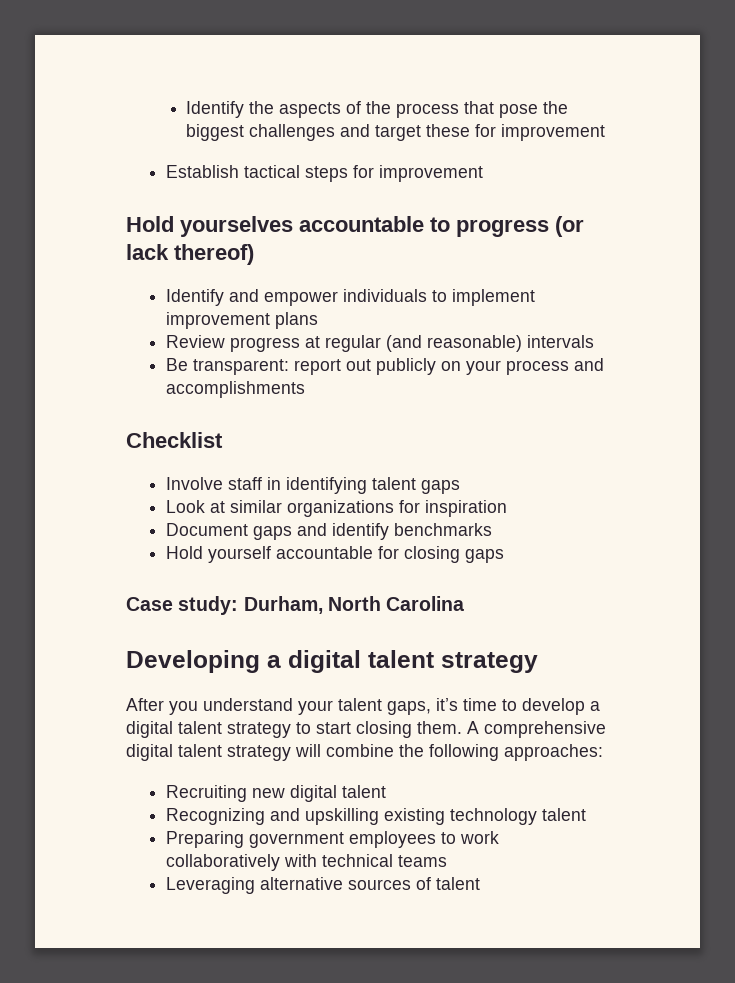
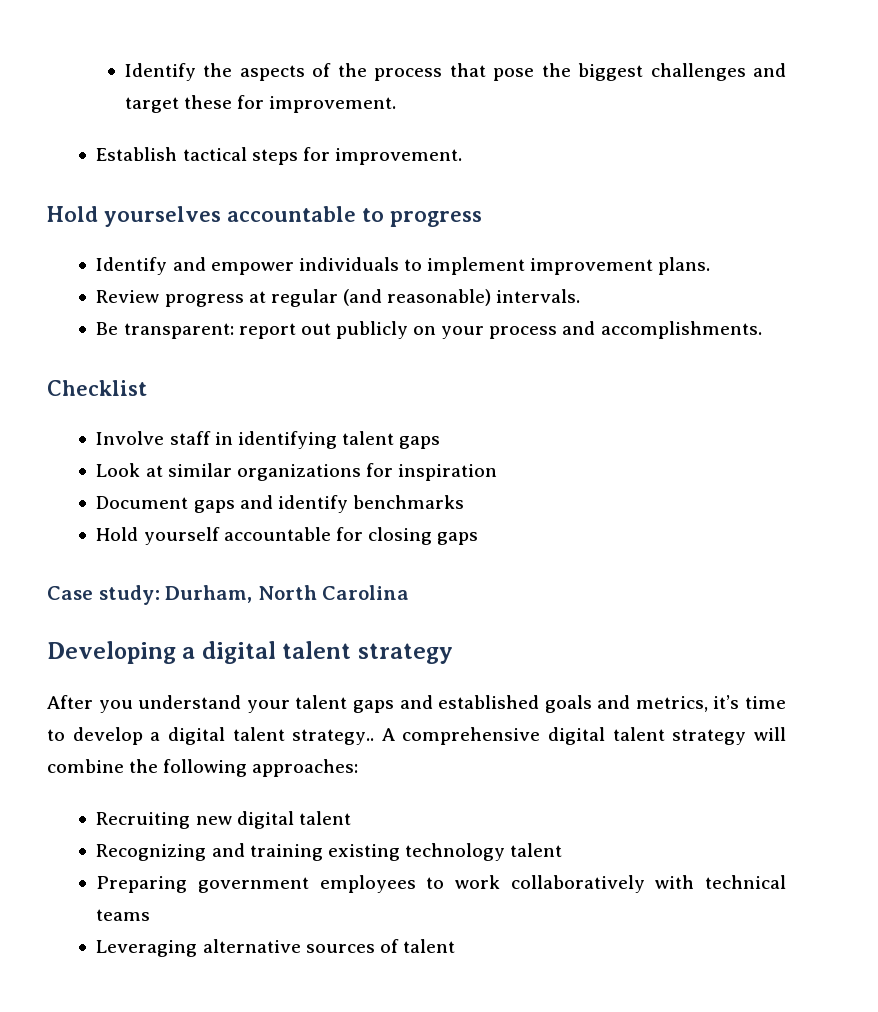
[501,124,606,141] improvement -> [269,96,397,113] improvement.
[378,165,483,182] improvement -> [334,148,462,165] improvement.
[555,216,584,237] [126,244,254,265] (or lack thereof) -> (482, 219) none
[274,312,318,329] plans -> [658,257,711,275] plans.
[526,335,594,348] intervals -> [496,289,581,303] intervals.
[165,381,305,398] accomplishments -> [600,321,762,339] accomplishments.
[387,701,431,715] gaps, -> [352,695,708,713] gaps and established goals and metrics,
[227,721,462,738] strategy to start closing them. -> [292,729,375,745] strategy..
[304,808,379,825] upskilling -> [249,844,323,861] training

